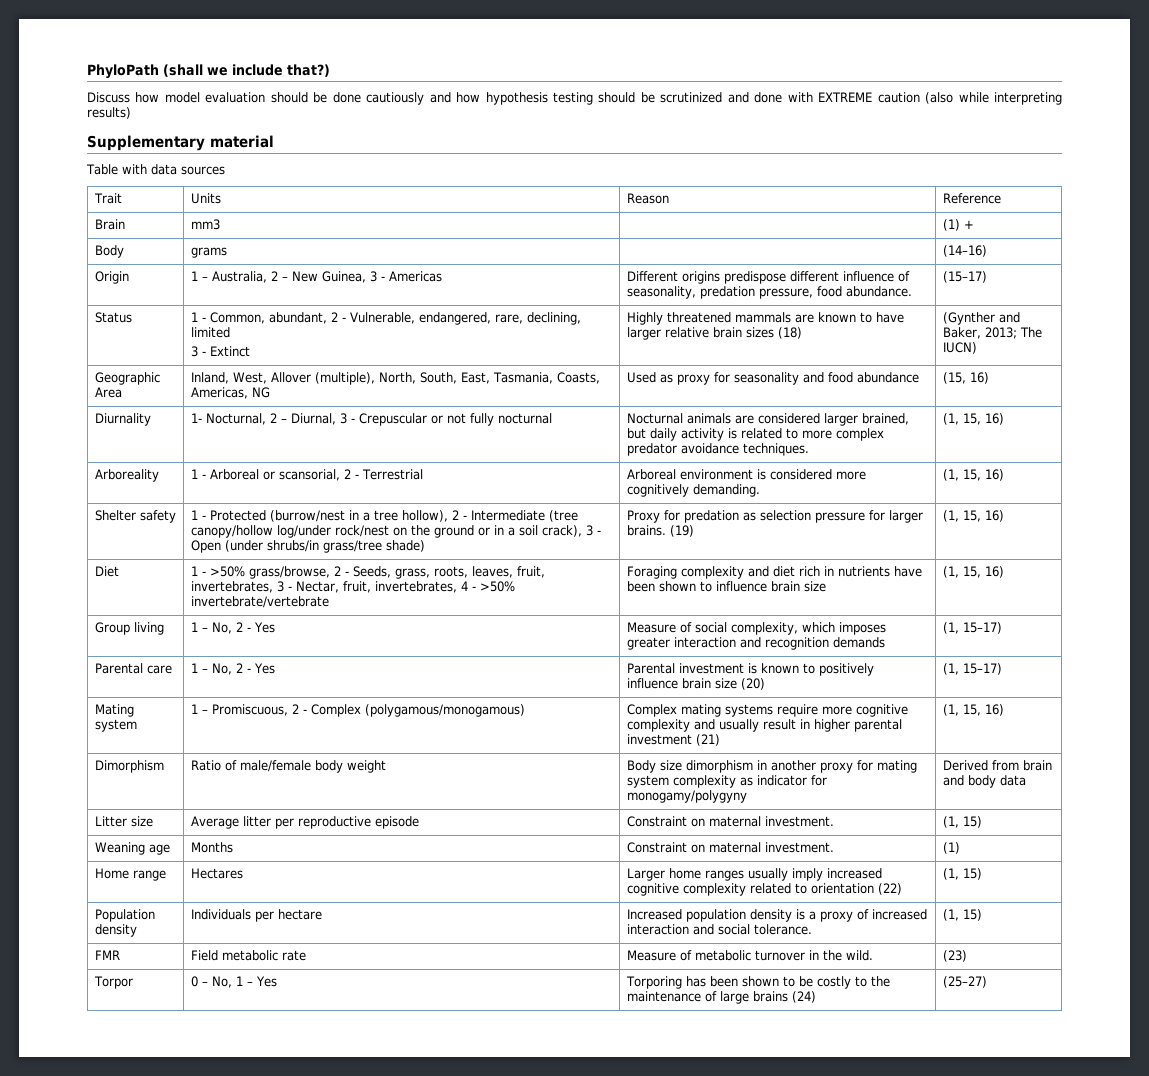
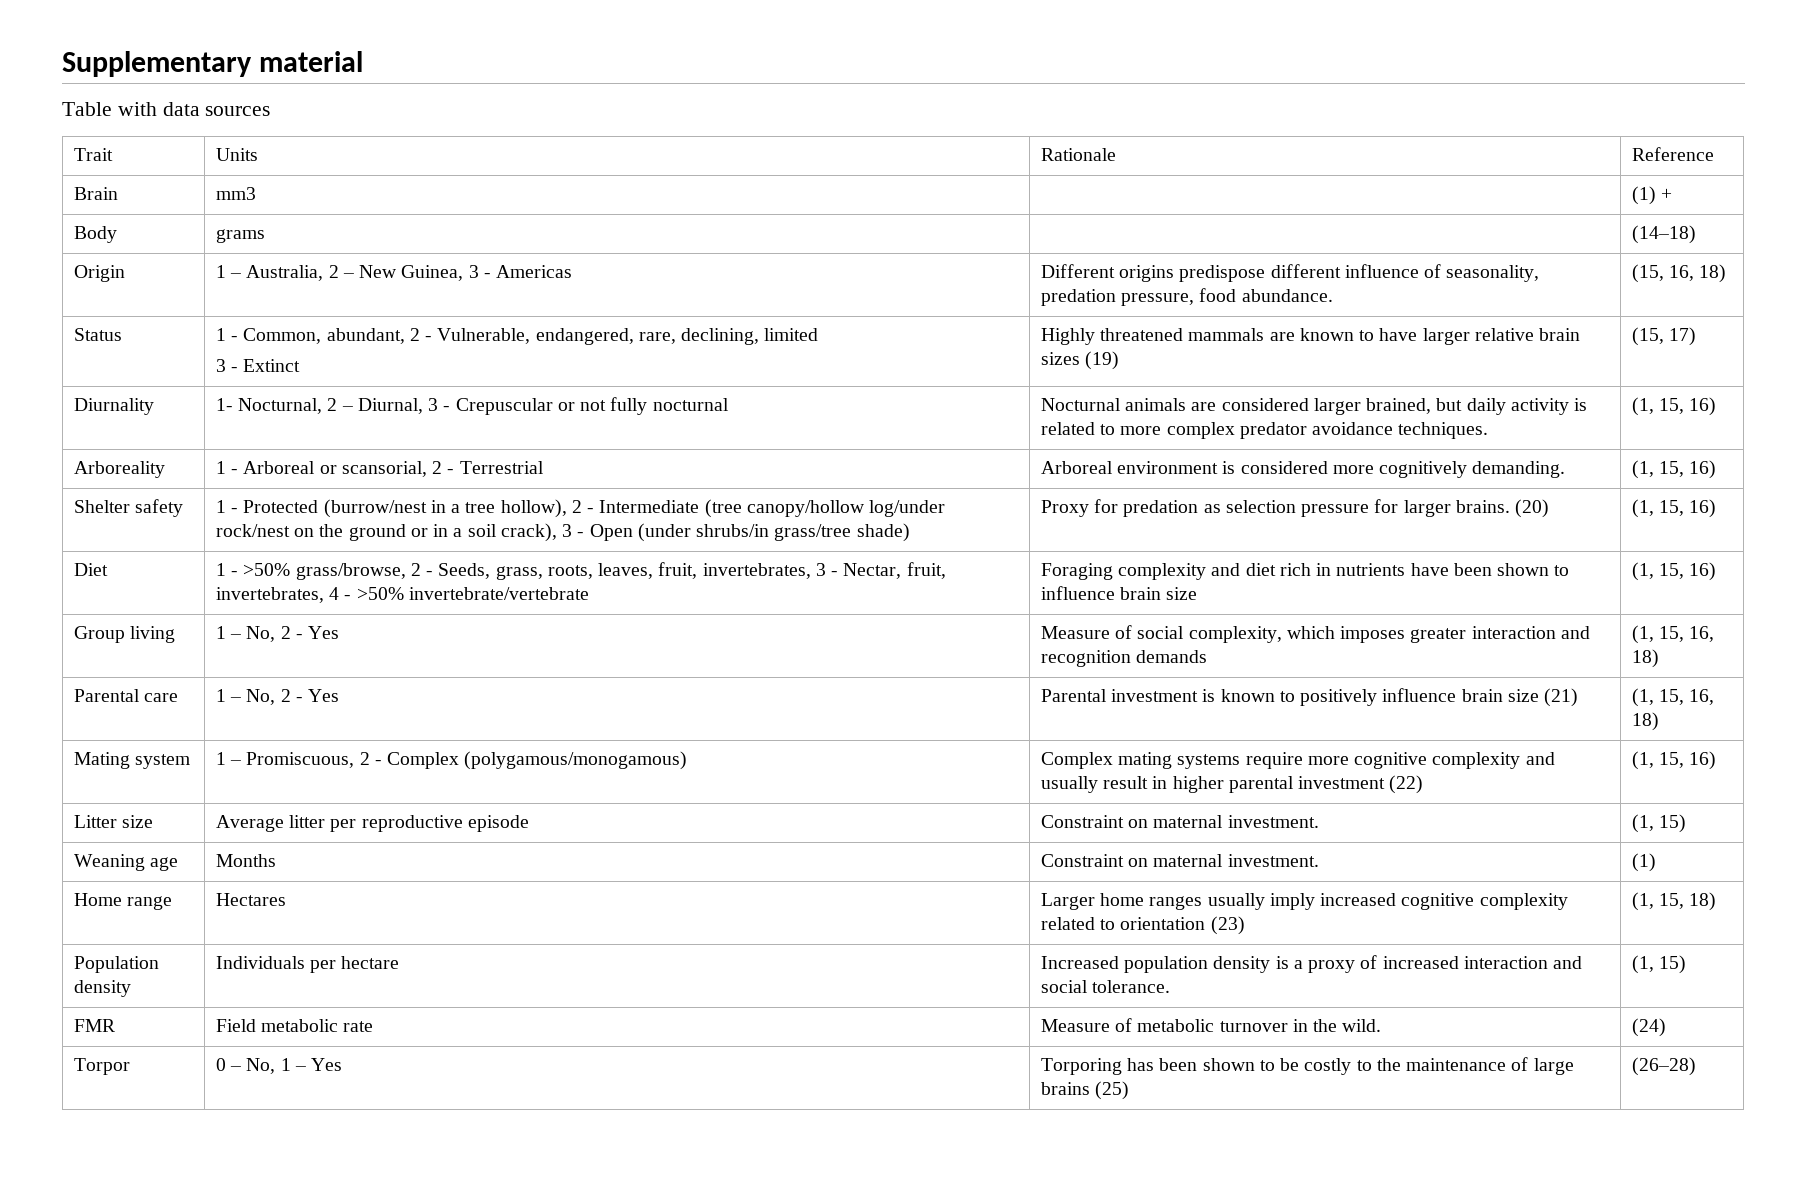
[87,64,330,79] [87,92,1063,105] [87,107,131,119] PhyloPath (shall we include that?) // Discuss how model evaluation should be done cautiously and how hypothesis testing should be scrutinized and done with EXTREME caution (also while interpreting results) // -> (62, 64) none
[626,193,669,204] Reason -> [1040,148,1116,161] Rationale
[942,245,987,257] (14–16) -> [1631,225,1696,244] (14–18)
[942,271,987,283] (15–17) -> [1631,264,1727,283] (15, 16, 18)
[777,327,802,339] [942,312,1020,325] [942,327,1042,339] [942,342,977,354] [94,372,160,385] [94,387,122,398] [190,372,600,385] [190,387,270,399] [626,372,919,385] [942,372,989,384] (18) | (Gynther and Baker, 2013; The IUCN) // Geographic Area | Inland, West, Allover (multiple), North, South, East, Tasmania, Coasts, Americas, NG | Used as proxy for seasonality and food abundance | (15, 16) -> [1085,351,1120,370] [1631,327,1697,346] (19) | (15, 17)
[669,525,694,537] (19) -> [1515,499,1550,518] (20)
[962,622,1002,634] 15–17) -> [1659,626,1715,642] [1631,649,1659,668] 15, 16, 18)
[740,678,765,690] [942,663,1002,675] (20) | (1, 15–17) -> [1544,688,1579,707] [1631,688,1715,707] [1631,712,1659,731] (21) | (1, 15, 16, 18)
[695,734,720,746] [942,704,1004,716] [94,760,164,773] [190,760,386,773] [626,760,917,773] [626,775,827,788] [626,790,747,803] [942,760,1052,771] [942,775,1026,788] (21) | (1, 15, 16) // Dimorphism | Ratio of male/female body weight | Body size dimorphism in another proxy for mating system complexity as indicator for monogamy/polygyny | Derived from brain and body data -> [1389,775,1424,794] [1631,751,1717,770] (22) | (1, 15, 16)
[877,883,902,895] [942,868,982,880] (22) | (1, 15) -> [1210,916,1245,935] [1631,892,1717,911] (23) | (1, 15, 18)
[942,950,967,962] (23) -> [1631,1018,1666,1037] (24)
[791,991,816,1003] [942,976,987,988] (24) | (25–27) -> [1095,1081,1130,1100] [1631,1057,1696,1076] (25) | (26–28)

